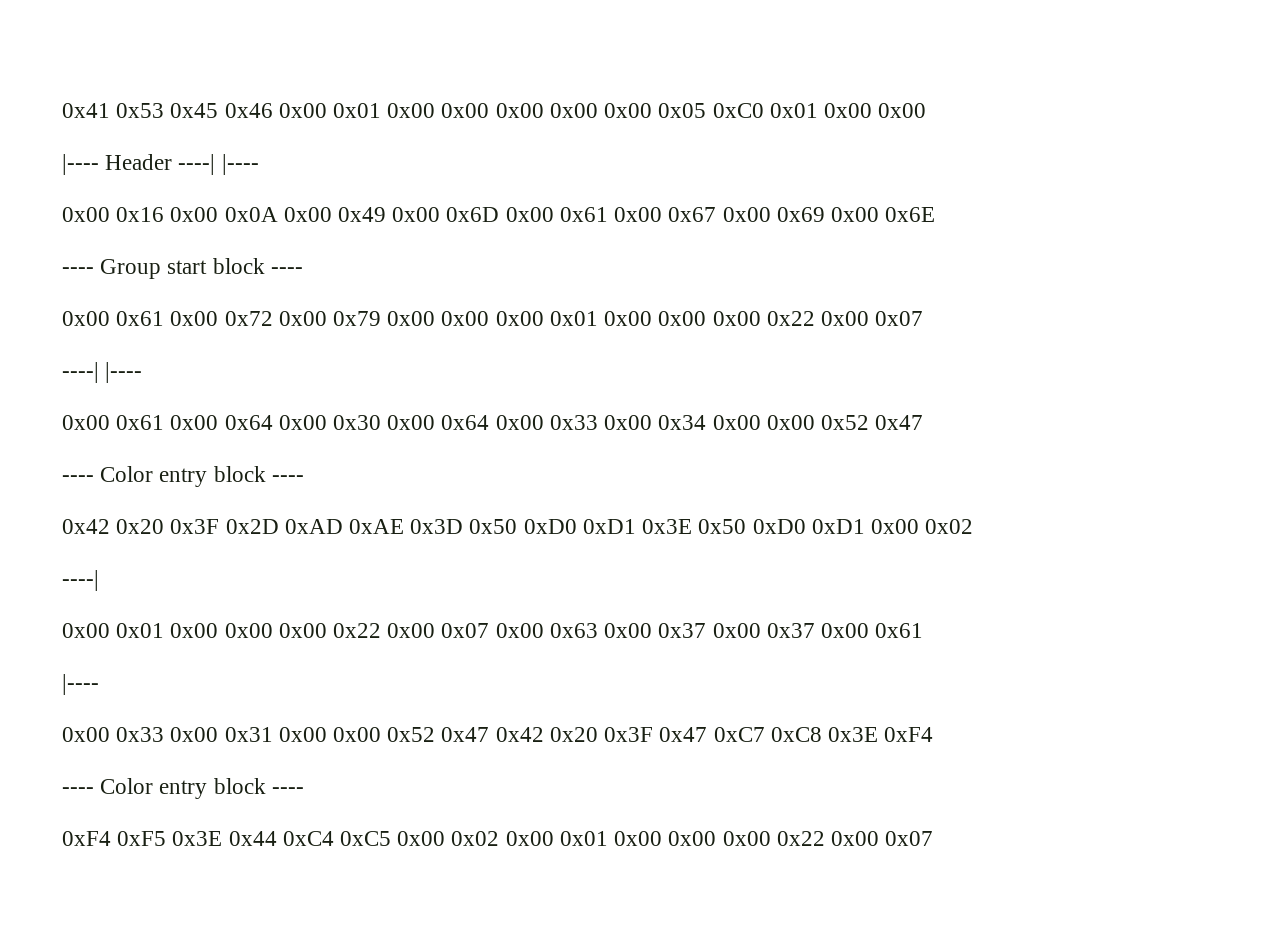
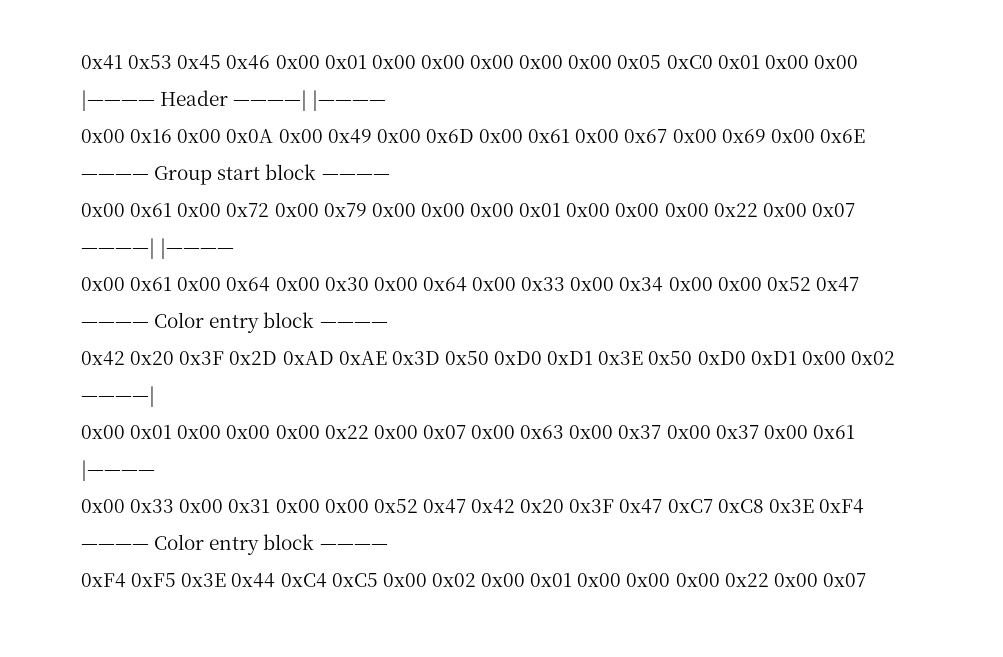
[62,154,259,175] |---- Header ----| |---- -> [81,90,387,111] |———— Header ————| |————
[62,267,94,274] ---- -> [81,174,149,180] ————
[270,267,303,274] ---- -> [321,174,390,180] ————
[62,362,143,383] ----| |---- -> [81,238,235,259] ————| |————
[62,466,304,487] ---- Color entry block ---- -> [81,312,388,333] ———— Color entry block ————
[62,570,99,591] ----| -> [81,386,155,407] ————|
[62,674,99,695] |---- -> [81,460,155,481] |————
[62,778,304,799] ---- Color entry block ---- -> [81,534,388,555] ———— Color entry block ————

